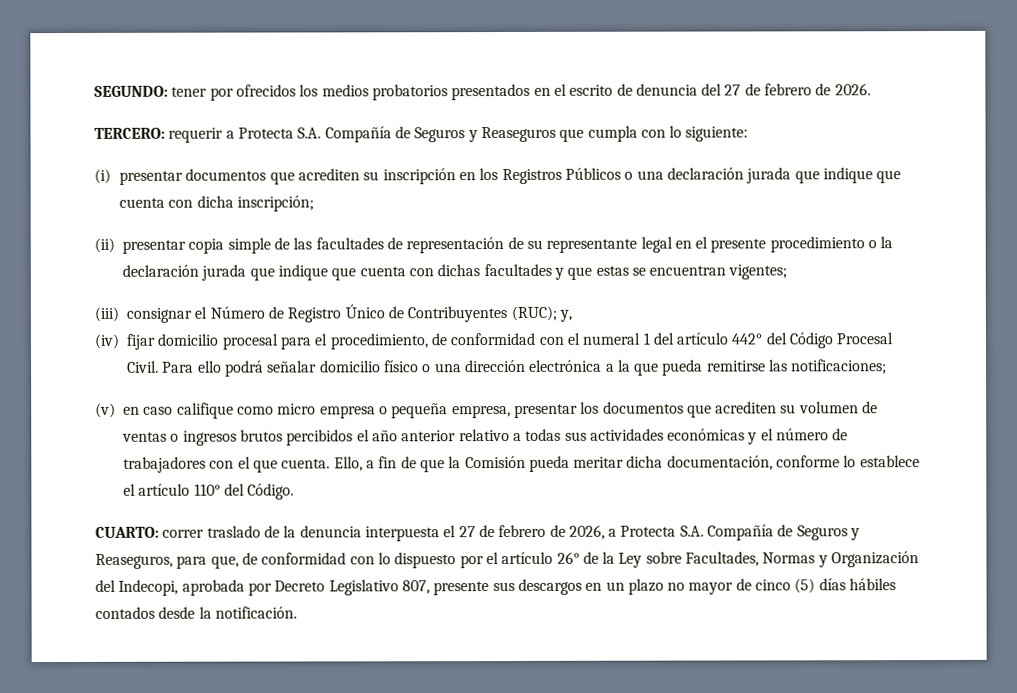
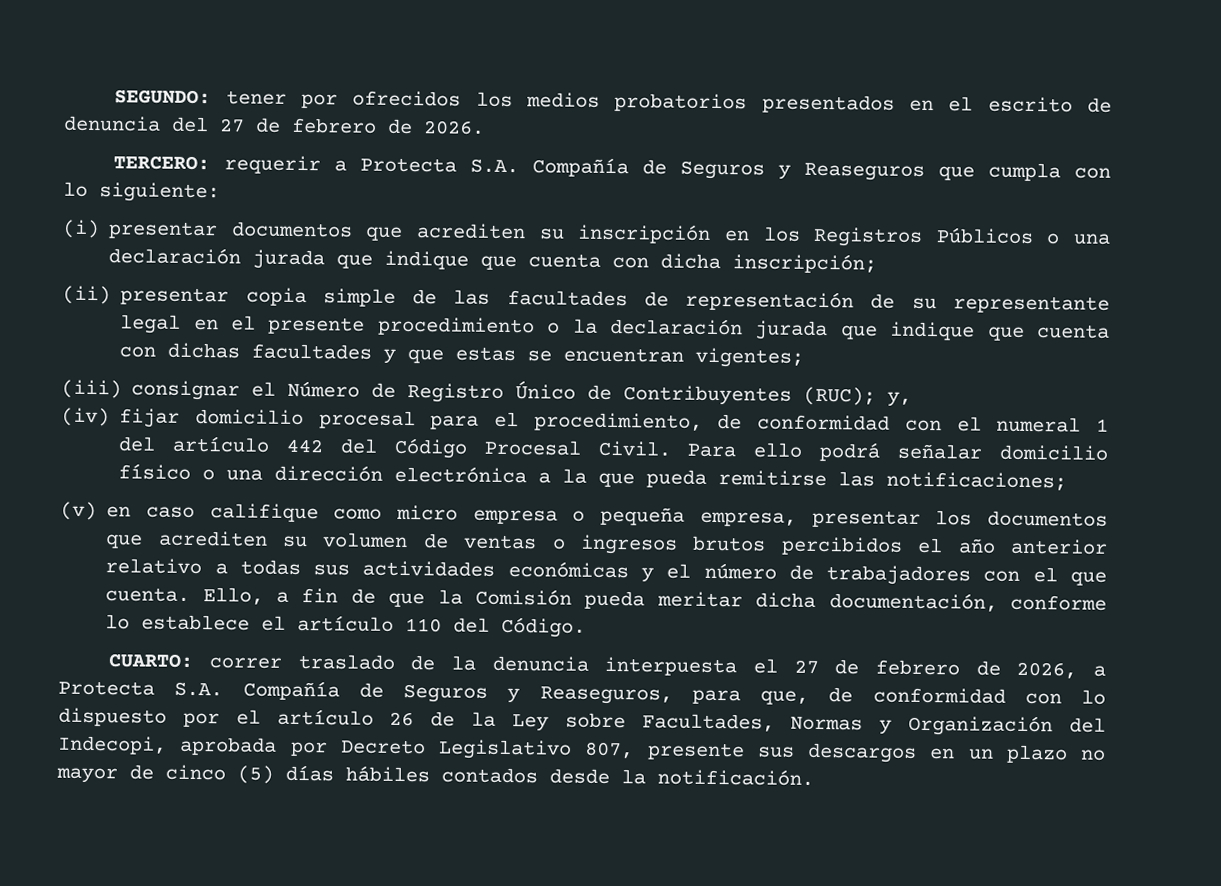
[731,333,763,345] 442° -> [286,438,325,453] 442
[193,483,221,496] 110° -> [405,618,443,633] 110
[556,551,580,564] 26° -> [389,711,415,727] 26

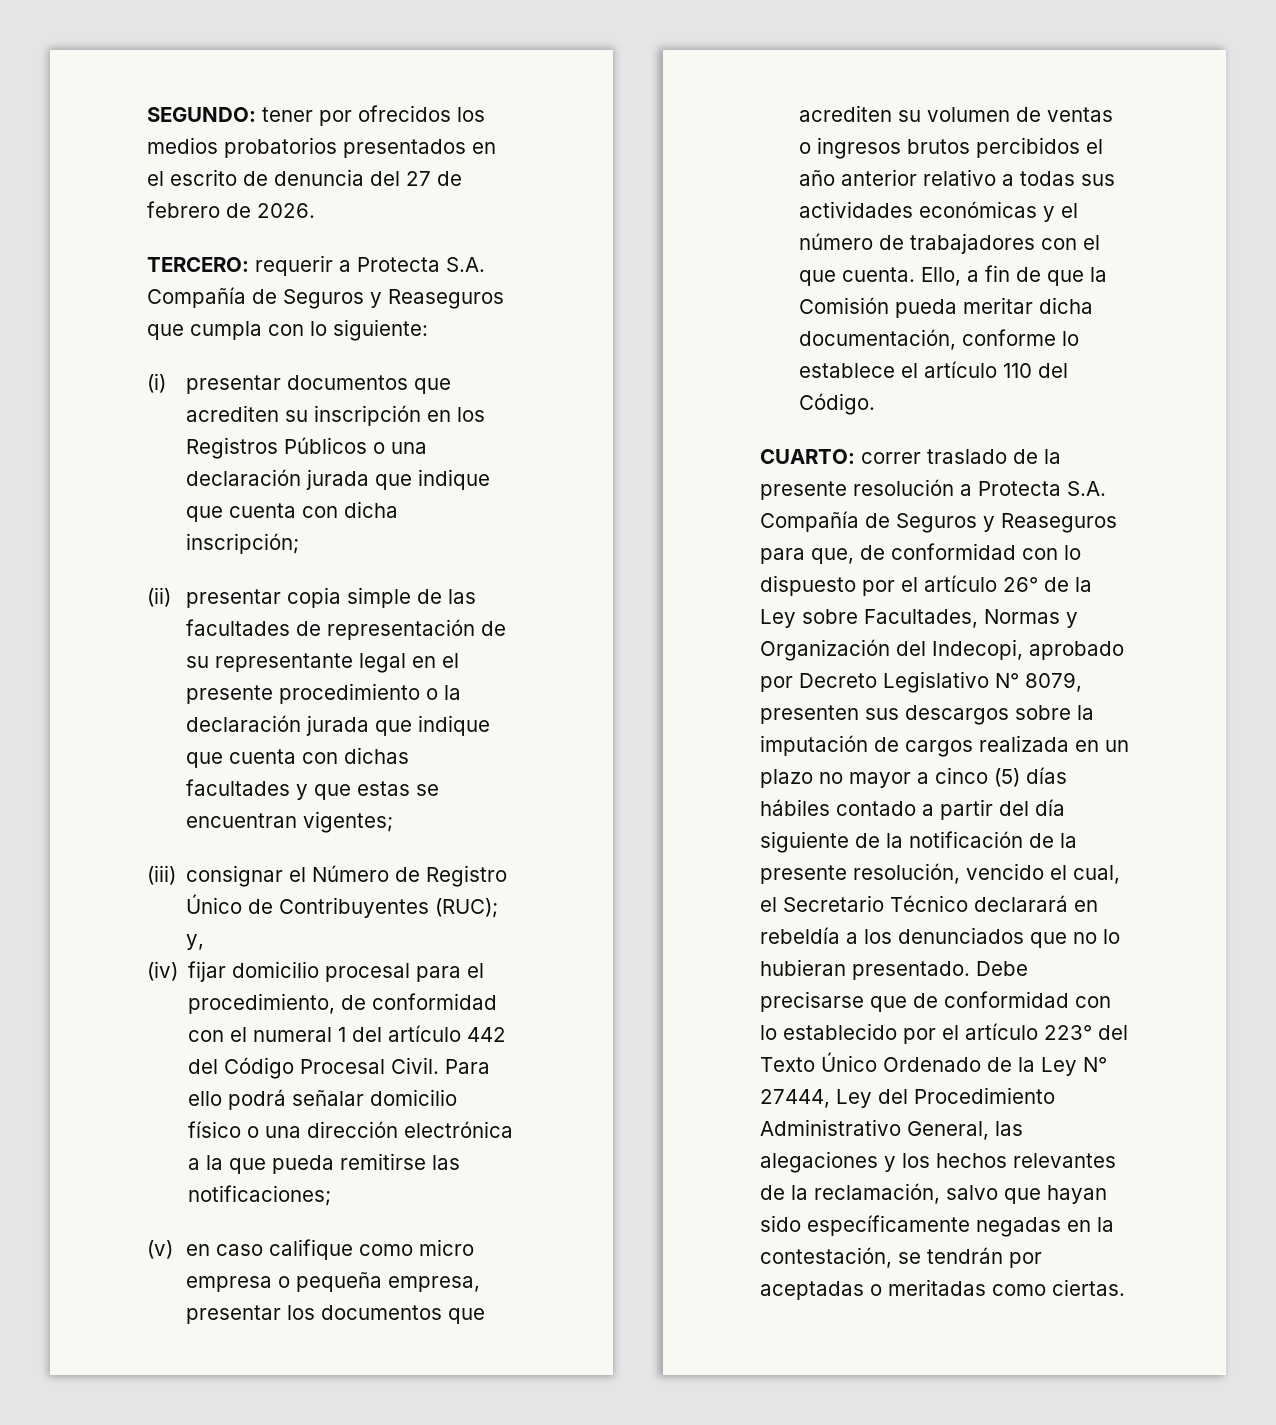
[491,655,1106,679] [58,680,673,705] denuncia interpuesta el 27 de febrero de 2026, a Protecta S.A. Compañía de Seguros y Reaseguros, -> [760,479,1106,500] [760,511,1117,533] presente resolución a Protecta S.A. Compañía de Seguros y Reaseguros
[389,711,415,727] 26 -> [1003,577,1038,592] 26°
[179,736,278,756] aprobada -> [1029,641,1124,660] aprobado
[584,741,917,763] 807, presente sus descargos -> [995,672,1082,692] [760,705,1094,725] [760,735,1069,757] N° 8079, presenten sus descargos sobre la imputación de cargos realizada
[129,764,154,780] de -> [917,772,929,784] a
[441,767,814,786] contados desde la notificación. -> [836,799,1065,820] [760,831,1077,853] [760,863,1120,884] [760,895,1098,912] [760,927,1120,948] [760,959,1028,980] [760,991,1111,1012] [760,1023,1128,1044] [760,1052,1107,1076] [760,1087,1055,1108] [760,1119,1023,1140] [760,1151,1116,1173] [760,1183,1107,1204] [760,1215,1114,1237] [760,1247,1042,1268] [760,1279,1125,1300] contado a partir del día siguiente de la notificación de la presente resolución, vencido el cual, el Secretario Técnico declarará en rebeldía a los denunciados que no lo hubieran presentado. Debe precisarse que de conformidad con lo establecido por el artículo 223° del Texto Único Ordenado de la Ley N° 27444, Ley del Procedimiento Administrativo General, las alegaciones y los hechos relevantes de la reclamación, salvo que hayan sido específicamente negadas en la contestación, se tendrán por aceptadas o meritadas como ciertas.

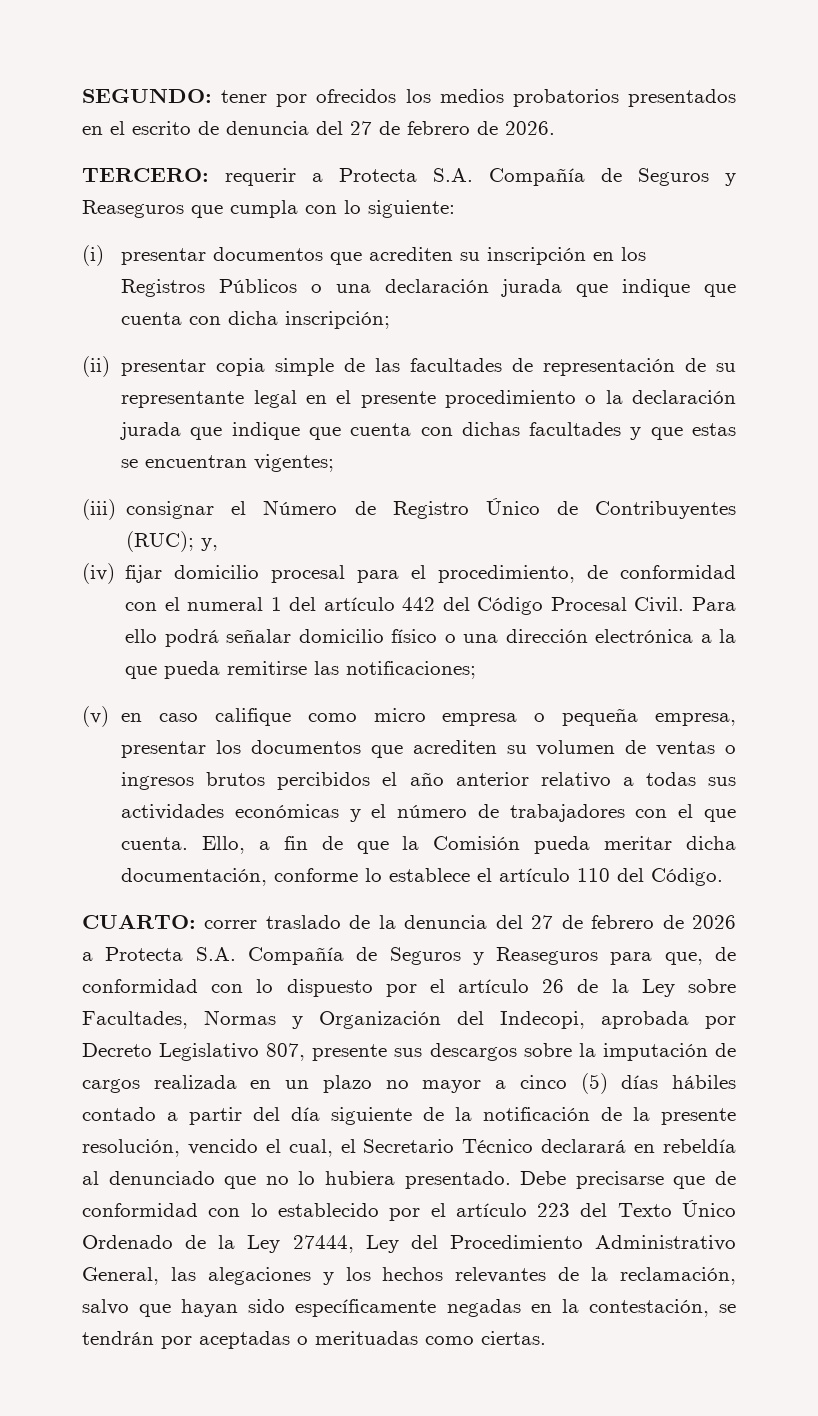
[760,479,954,500] presente resolución -> [404,915,736,929] denuncia del 27 de febrero de 2026
[1003,577,1038,592] 26° -> [542,979,565,993] 26
[1029,641,1124,660] aprobado -> [601,1011,689,1029] aprobada
[995,672,1082,692] [760,705,859,724] N° 8079, presenten -> [266,1043,388,1061] 807, presente
[846,927,1024,944] a los denunciados -> [82,1171,215,1185] al denunciado
[760,959,846,976] hubieran -> [325,1171,395,1185] hubiera
[1044,1025,1092,1040] 223° -> [537,1203,571,1217] 223
[1083,1057,1107,1072] N° -> (281, 1244) none
[888,1279,986,1296] meritadas -> [315,1331,418,1345] merituadas

